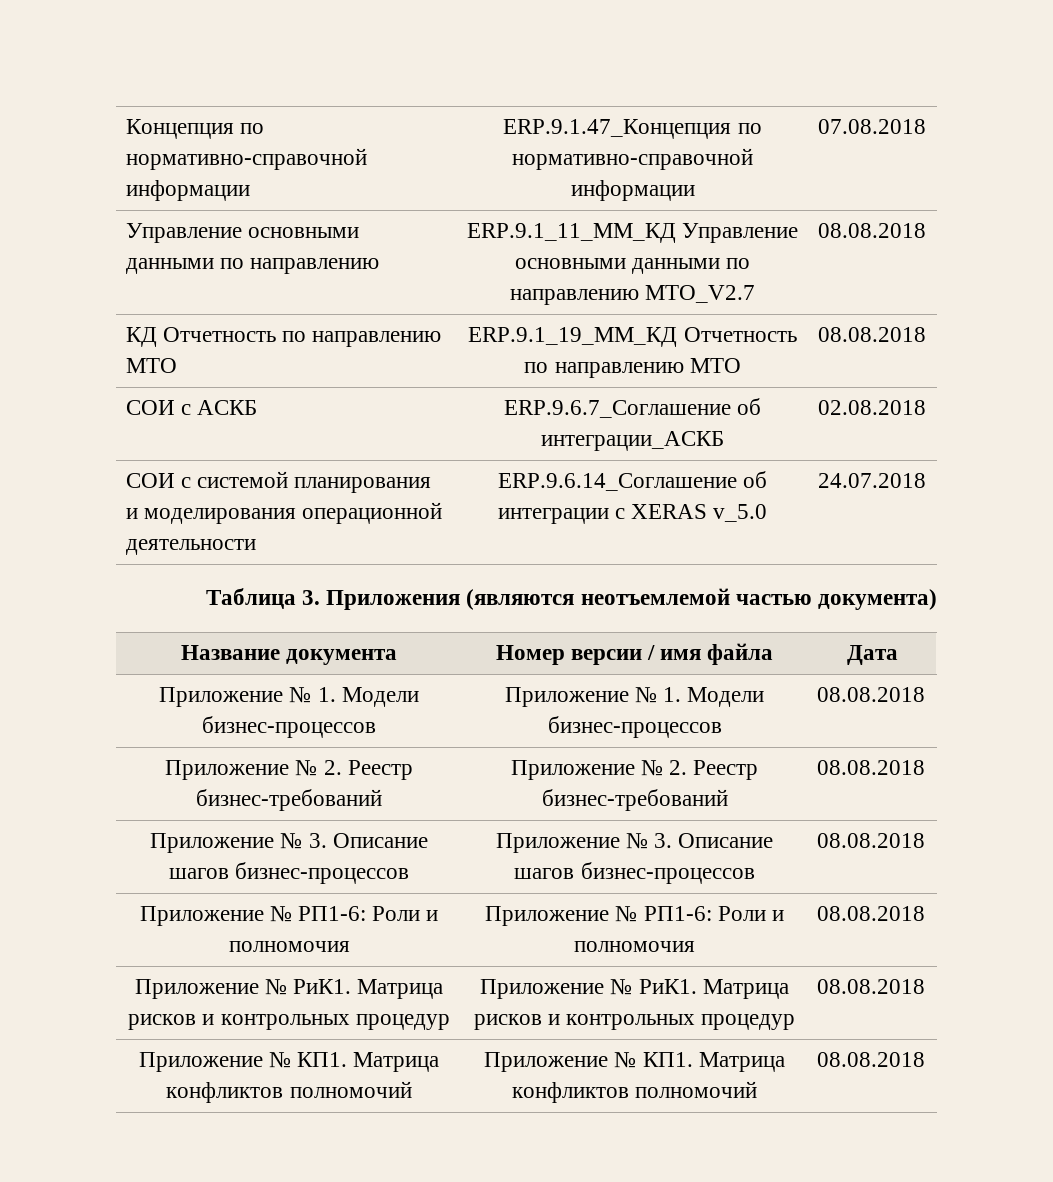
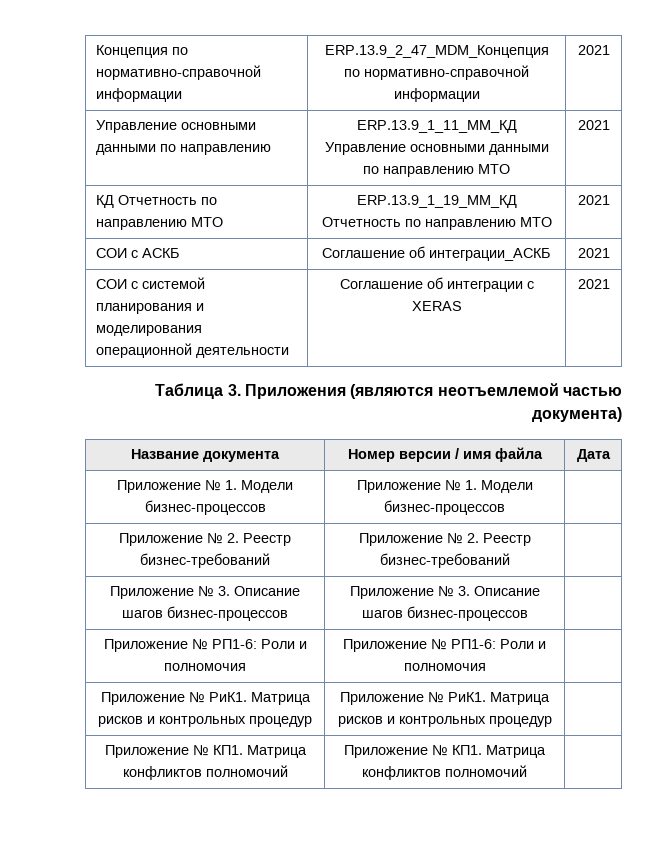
[503,119,762,139] [512,148,753,170] [570,180,695,201] [818,119,926,134] ERP.9.1.47_Концепция по нормативно-справочной информации | 07.08.2018 -> [324,45,549,58] [344,65,529,80] [393,88,480,102] [577,45,610,55] ERP.13.9_2_47_MDM_Концепция по нормативно-справочной информации | 2021
[466,223,799,243] [514,258,751,274] [509,285,756,305] [818,223,926,238] ERP.9.1_11_MM_КД Управление основными данными по направлению МТО_V2.7 | 08.08.2018 -> [356,120,517,133] [324,142,549,155] [363,164,510,177] [577,120,610,130] ERP.13.9_1_11_MM_КД Управление основными данными по направлению МТО | 2021
[468,327,797,347] [524,358,741,378] [818,327,926,342] ERP.9.1_19_MM_КД Отчетность по направлению МТО | 08.08.2018 -> [356,195,517,208] [321,217,552,230] [577,195,610,205] ERP.13.9_1_19_MM_КД Отчетность по направлению МТО | 2021
[503,400,731,418] ERP.9.6.7_Соглашение -> [322,248,405,258] Соглашение
[818,400,926,415] 02.08.2018 -> [577,248,610,258] 2021
[497,473,737,491] ERP.9.6.14_Соглашение -> [339,279,423,289] Соглашение
[713,504,768,522] [818,473,926,488] v_5.0 | 24.07.2018 -> [577,279,610,289] | 2021
[816,687,925,702] 08.08.2018 -> (505, 507) none
[816,760,925,775] 08.08.2018 -> (510, 560) none
[816,833,925,848] 08.08.2018 -> (528, 613) none
[816,906,925,921] 08.08.2018 -> (486, 667) none
[816,979,925,994] 08.08.2018 -> (552, 721) none
[816,1052,925,1067] 08.08.2018 -> (527, 771) none

